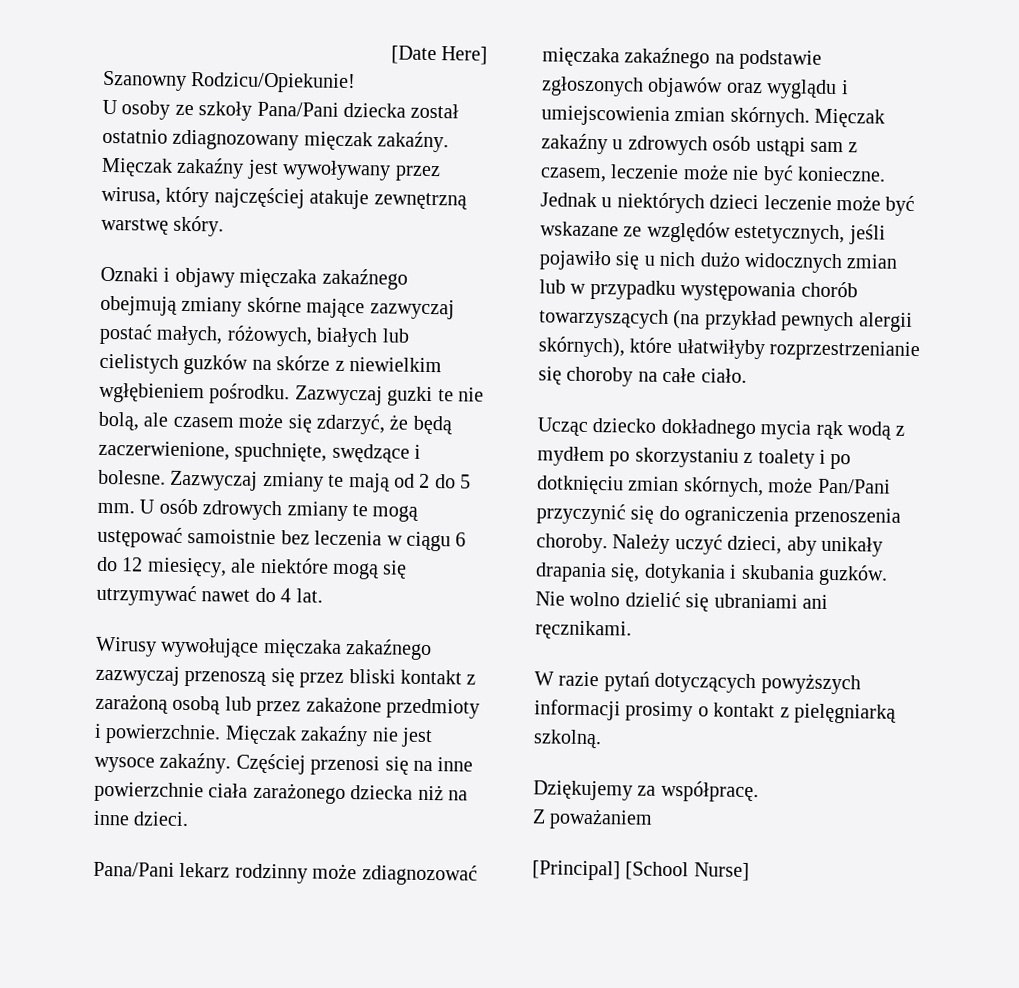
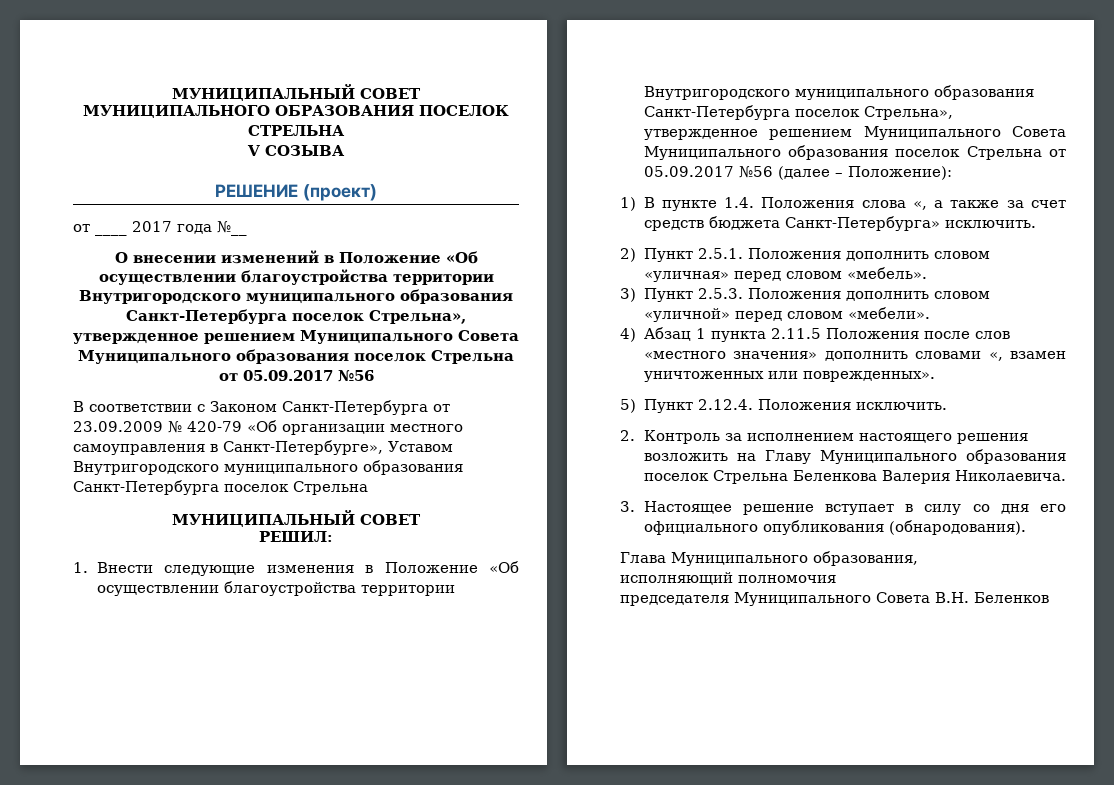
[390,45,488,65] [102,70,357,94] [102,99,460,121] [102,128,450,153] [101,157,441,182] [101,186,468,210] [101,215,225,237] [100,266,408,290] [100,295,455,320] [99,323,410,348] [99,353,442,375] [99,382,484,407] [98,411,453,435] [98,440,422,463] [98,469,472,493] [97,498,420,522] [97,526,467,552] [97,556,408,580] [96,584,323,607] [95,636,433,661] [95,665,477,688] [95,693,480,719] [94,723,433,748] [94,752,474,776] [94,781,468,804] [93,810,190,827] [93,861,478,886] [542,47,823,70] [541,76,849,100] [541,105,886,128] [541,133,859,157] [540,164,886,186] [540,192,916,217] [540,221,886,245] [539,250,898,274] [539,279,858,302] [539,308,913,332] [538,336,921,362] [538,366,747,387] [537,417,906,440] [537,446,852,470] [537,475,891,498] [536,503,901,528] [536,533,883,557] [535,562,888,586] [535,591,828,612] [535,620,632,640] [534,671,861,695] [534,699,897,724] [533,729,602,749] [533,780,759,803] [532,808,654,830] [532,860,750,882] [Date Here] // Szanowny Rodzicu/Opiekunie! // U osoby ze szkoły Pana/Pani dziecka został ostatnio zdiagnozowany mięczak zakaźny. Mięczak zakaźny jest wywoływany przez wirusa, który najczęściej atakuje zewnętrzną warstwę skóry. // Oznaki i objawy mięczaka zakaźnego obejmują zmiany skórne mające zazwyczaj postać małych, różowych, białych lub cielistych guzków na skórze z niewielkim wgłębieniem pośrodku. Zazwyczaj guzki te nie bolą, ale czasem może się zdarzyć, że będą zaczerwienione, spuchnięte, swędzące i bolesne. Zazwyczaj zmiany te mają od 2 do 5 mm. U osób zdrowych zmiany te mogą ustępować samoistnie bez leczenia w ciągu 6 do 12 miesięcy, ale niektóre mogą się utrzymywać nawet do 4 lat. // Wirusy wywołujące mięczaka zakaźnego zazwyczaj przenoszą się przez bliski kontakt z zarażoną osobą lub przez zakażone przedmioty i powierzchnie. Mięczak zakaźny nie jest wysoce zakaźny. Częściej przenosi się na inne powierzchnie ciała zarażonego dziecka niż na inne dzieci. // Pana/Pani lekarz rodzinny może zdiagnozować mięczaka zakaźnego na podstawie zgłoszonych objawów oraz wyglądu i umiejscowienia zmian skórnych. Mięczak zakaźny u zdrowych osób ustąpi sam z czasem, leczenie może nie być konieczne. Jednak u niektórych dzieci leczenie może być wskazane ze względów estetycznych, jeśli pojawiło się u nich dużo widocznych zmian lub w przypadku występowania chorób towarzyszących (na przykład pewnych alergii skórnych), które ułatwiłyby rozprzestrzenianie się choroby na całe ciało. // Ucząc dziecko dokładnego mycia rąk wodą z mydłem po skorzystaniu z toalety i po dotknięciu zmian skórnych, może Pan/Pani przyczynić się do ograniczenia przenoszenia choroby. Należy uczyć dzieci, aby unikały drapania się, dotykania i skubania guzków. Nie wolno dzielić się ubraniami ani ręcznikami. // W razie pytań dotyczących powyższych informacji prosimy o kontakt z pielęgniarką szkolną. // Dziękujemy za współpracę. // Z poważaniem // [Principal] [School Nurse] -> [172,84,421,101] [83,105,509,118] [248,125,345,136] [247,145,345,156] [215,184,377,201] [73,224,90,232] [95,232,127,236] [132,221,247,236] [114,250,478,264] [98,269,494,285] [79,289,513,304] [126,309,466,324] [73,330,519,344] [78,349,514,364] [218,370,374,382] [73,400,450,415] [73,420,463,435] [73,440,453,455] [73,460,463,475] [73,480,368,495] [172,510,421,527] [259,531,333,542] [73,561,519,576] [96,581,455,596] [643,85,1034,100] [643,105,953,120] [643,126,1066,140] [643,145,1066,160] [643,166,952,180] [620,197,1066,211] [643,216,1036,231] [620,248,990,262] [643,267,927,282] [620,288,990,302] [643,307,930,322] [620,327,1010,342] [643,351,1066,361] [643,371,935,382] [620,399,947,413] [620,430,1028,444] [643,449,1066,464] [643,470,1066,484] [620,501,1066,515] [643,520,1026,535] [620,551,918,566] [620,572,836,585] [620,592,1049,606] МУНИЦИПАЛЬНЫЙ СОВЕТ // МУНИЦИПАЛЬНОГО ОБРАЗОВАНИЯ ПОСЕЛОК СТРЕЛЬНА // V СОЗЫВА // РЕШЕНИЕ (проект) // от ____ 2017 года №__ // О внесении изменений в Положение «Об осуществлении благоустройства территории Внутригородского муниципального образования Санкт-Петербурга поселок Стрельна», утвержденное решением Муниципального Совета Муниципального образования поселок Стрельна от 05.09.2017 №56 // В соответствии с Законом Санкт-Петербурга от 23.09.2009 № 420-79 «Об организации местного самоуправления в Санкт-Петербурге», Уставом Внутригородского муниципального образования Санкт-Петербурга поселок Стрельна // МУНИЦИПАЛЬНЫЙ СОВЕТ // РЕШИЛ: // 1. Внести следующие изменения в Положение «Об осуществлении благоустройства территории Внутригородского муниципального образования Санкт-Петербурга поселок Стрельна», утвержденное решением Муниципального Совета Муниципального образования поселок Стрельна от 05.09.2017 №56 (далее – Положение): // 1) В пункте 1.4. Положения слова «, а также за счет средств бюджета Санкт-Петербурга» исключить. // 2) Пункт 2.5.1. Положения дополнить словом «уличная» перед словом «мебель». // 3) Пункт 2.5.3. Положения дополнить словом «уличной» перед словом «мебели». // 4) Абзац 1 пункта 2.11.5 Положения после слов «местного значения» дополнить словами «, взамен уничтоженных или поврежденных». // 5) Пункт 2.12.4. Положения исключить. // 2. Контроль за исполнением настоящего решения возложить на Главу Муниципального образования поселок Стрельна Беленкова Валерия Николаевича. // 3. Настоящее решение вступает в силу со дня его официального опубликования (обнародования). // Глава Муниципального образования, // исполняющий полномочия // председателя Муниципального Совета В.Н. Беленков

